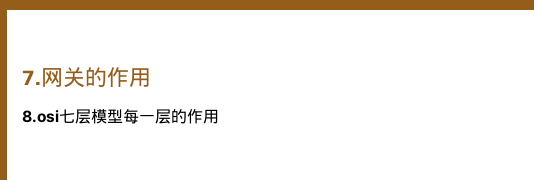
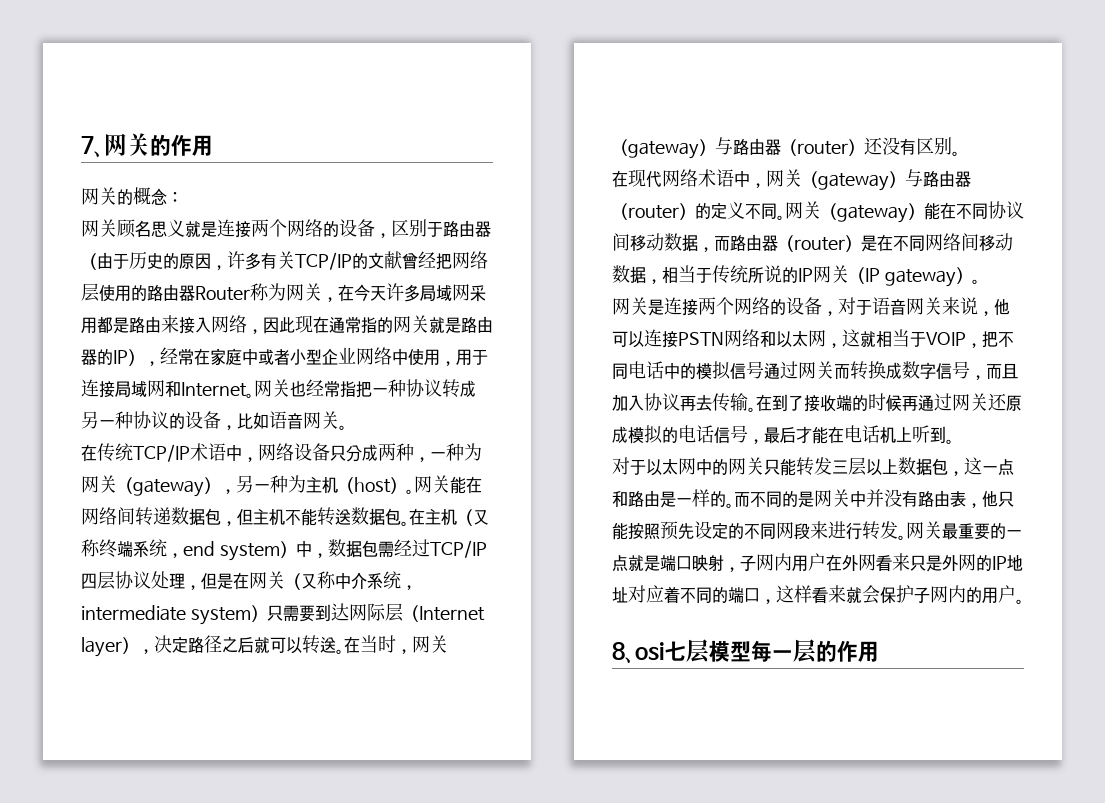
[22,70,41,85] 7. -> [81,136,104,157] 7、
[22,110,59,123] 8.osi -> [81,187,183,205] [81,219,491,238] [81,251,488,270] [81,283,486,302] [81,315,493,334] [81,347,488,366] [81,379,476,398] [81,411,347,430] [81,443,482,462] [81,475,482,497] [81,507,489,526] [81,539,487,561] [81,571,417,590] [81,603,485,625] [81,635,448,657] [612,137,960,159] [612,169,971,191] [612,201,1024,223] [612,233,1013,252] [612,265,980,287] [612,297,1010,316] [612,329,1014,348] [612,361,1018,380] [612,393,1022,412] [612,425,954,444] [612,457,1014,476] [612,489,1014,508] [612,521,1022,540] [612,553,1023,572] [612,585,1024,604] [612,642,665,663] 网关的概念： // 网关顾名思义就是连接两个网络的设备，区别于路由器（由于历史的原因，许多有关TCP/IP的文献曾经把网络层使用的路由器Router称为网关，在今天许多局域网采用都是路由来接入网络，因此现在通常指的网关就是路由器的IP），经常在家庭中或者小型企业网络中使用，用于连接局域网和Internet。网关也经常指把一种协议转成另一种协议的设备，比如语音网关。 // 在传统TCP/IP术语中，网络设备只分成两种，一种为网关（gateway），另一种为主机（host）。网关能在网络间转递数据包，但主机不能转送数据包。在主机（又称终端系统，end system）中，数据包需经过TCP/IP四层协议处理，但是在网关（又称中介系统，intermediate system）只需要到达网际层（Internet layer），决定路径之后就可以转送。在当时，网关（gateway）与路由器（router）还没有区别。 // 在现代网络术语中，网关（gateway）与路由器（router）的定义不同。网关（gateway）能在不同协议间移动数据，而路由器（router）是在不同网络间移动数据，相当于传统所说的IP网关（IP gateway）。 // 网关是连接两个网络的设备，对于语音网关来说，他可以连接PSTN网络和以太网，这就相当于VOIP，把不同电话中的模拟信号通过网关而转换成数字信号，而且加入协议再去传输。在到了接收端的时候再通过网关还原成模拟的电话信号，最后才能在电话机上听到。 // 对于以太网中的网关只能转发三层以上数据包，这一点和路由是一样的。而不同的是网关中并没有路由表，他只能按照预先设定的不同网段来进行转发。网关最重要的一点就是端口映射，子网内用户在外网看来只是外网的IP地址对应着不同的端口，这样看来就会保护子网内的用户。 // 8、osi

